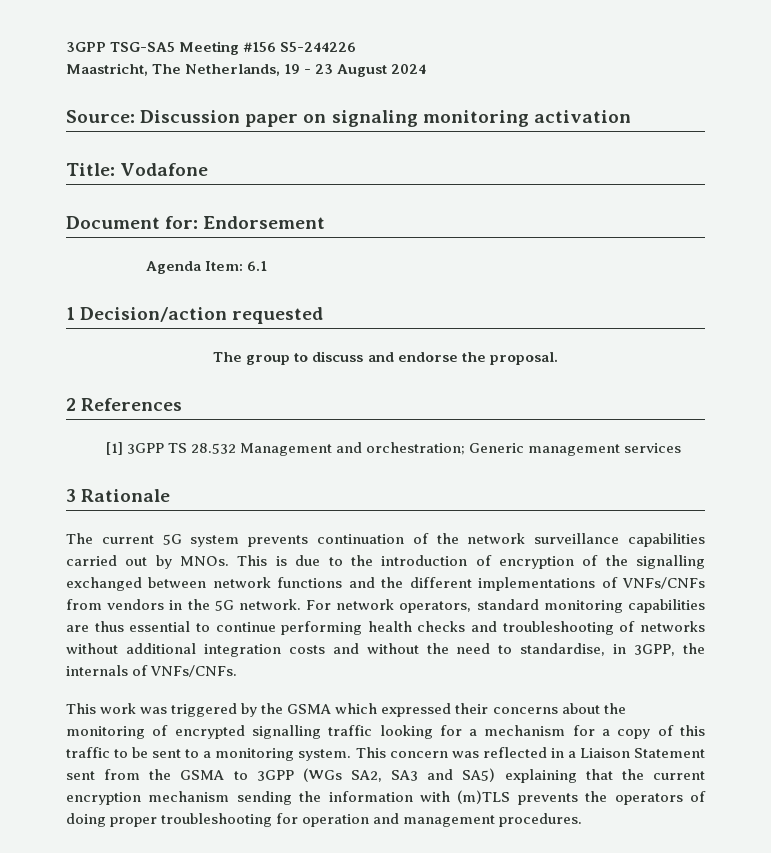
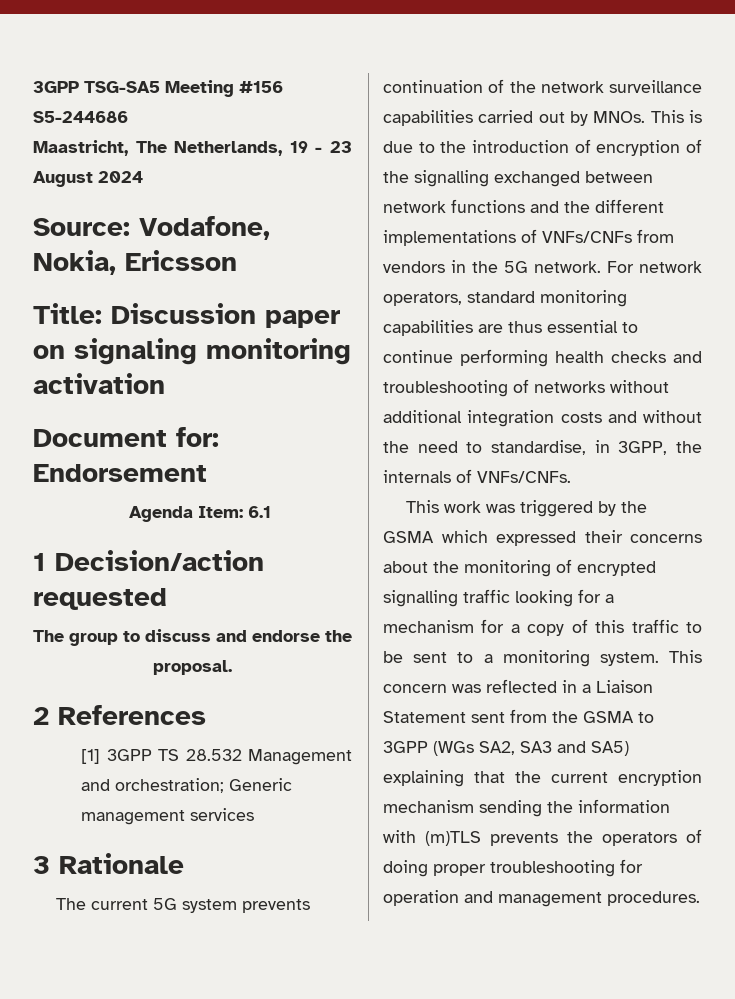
[280,42,357,52] S5-244226 -> [33,111,128,123] S5-244686
(135, 116) none -> [139,216,270,240] [33,250,237,275] [33,303,102,324] Vodafone, Nokia, Ericsson // Title:
[66,163,209,176] // Title: Vodafone -> (165, 383) none

